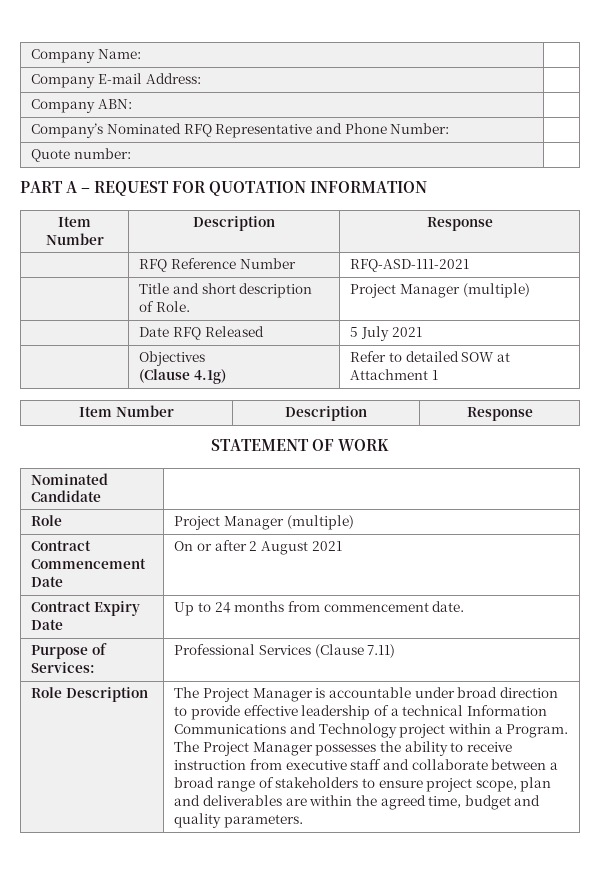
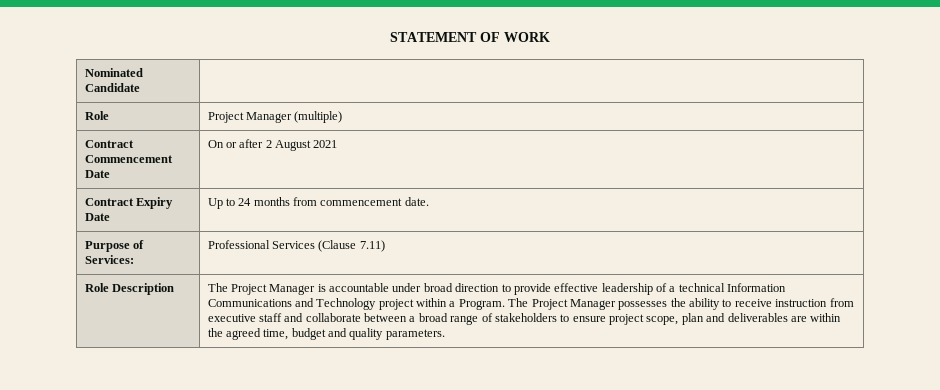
[31,49,141,63] [31,73,201,88] [31,99,132,113] [31,123,450,138] [31,148,131,162] [20,181,428,196] [58,216,91,227] [45,233,104,245] [193,216,275,231] [426,217,493,231] [139,258,296,272] [350,259,470,272] [139,283,313,298] [139,301,190,312] [350,283,530,298] [139,326,264,340] [350,326,422,341] [139,351,206,366] [139,369,226,384] [350,351,510,362] [350,369,438,380] [79,405,174,417] [285,406,367,421] [466,407,533,421] Company Name: | // Company E-mail Address: | // Company ABN: | // Company’s Nominated RFQ Representative and Phone Number: | // Quote number: | // PART A – REQUEST FOR QUOTATION INFORMATION // Item Number | Description | Response // | RFQ Reference Number | RFQ-ASD-111-2021 // | Title and short description of Role. | Project Manager (multiple) // | Date RFQ Released | 5 July 2021 // | Objectives // (Clause 4.1g) | Refer to detailed SOW at Attachment 1 // Item Number | Description | Response // -> (390, 37) none

